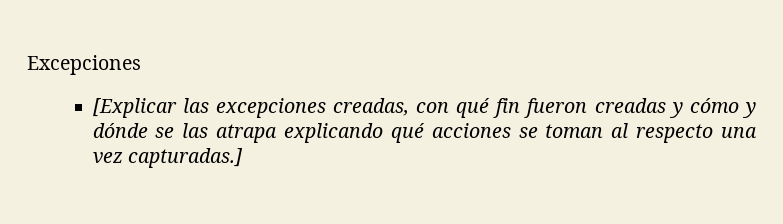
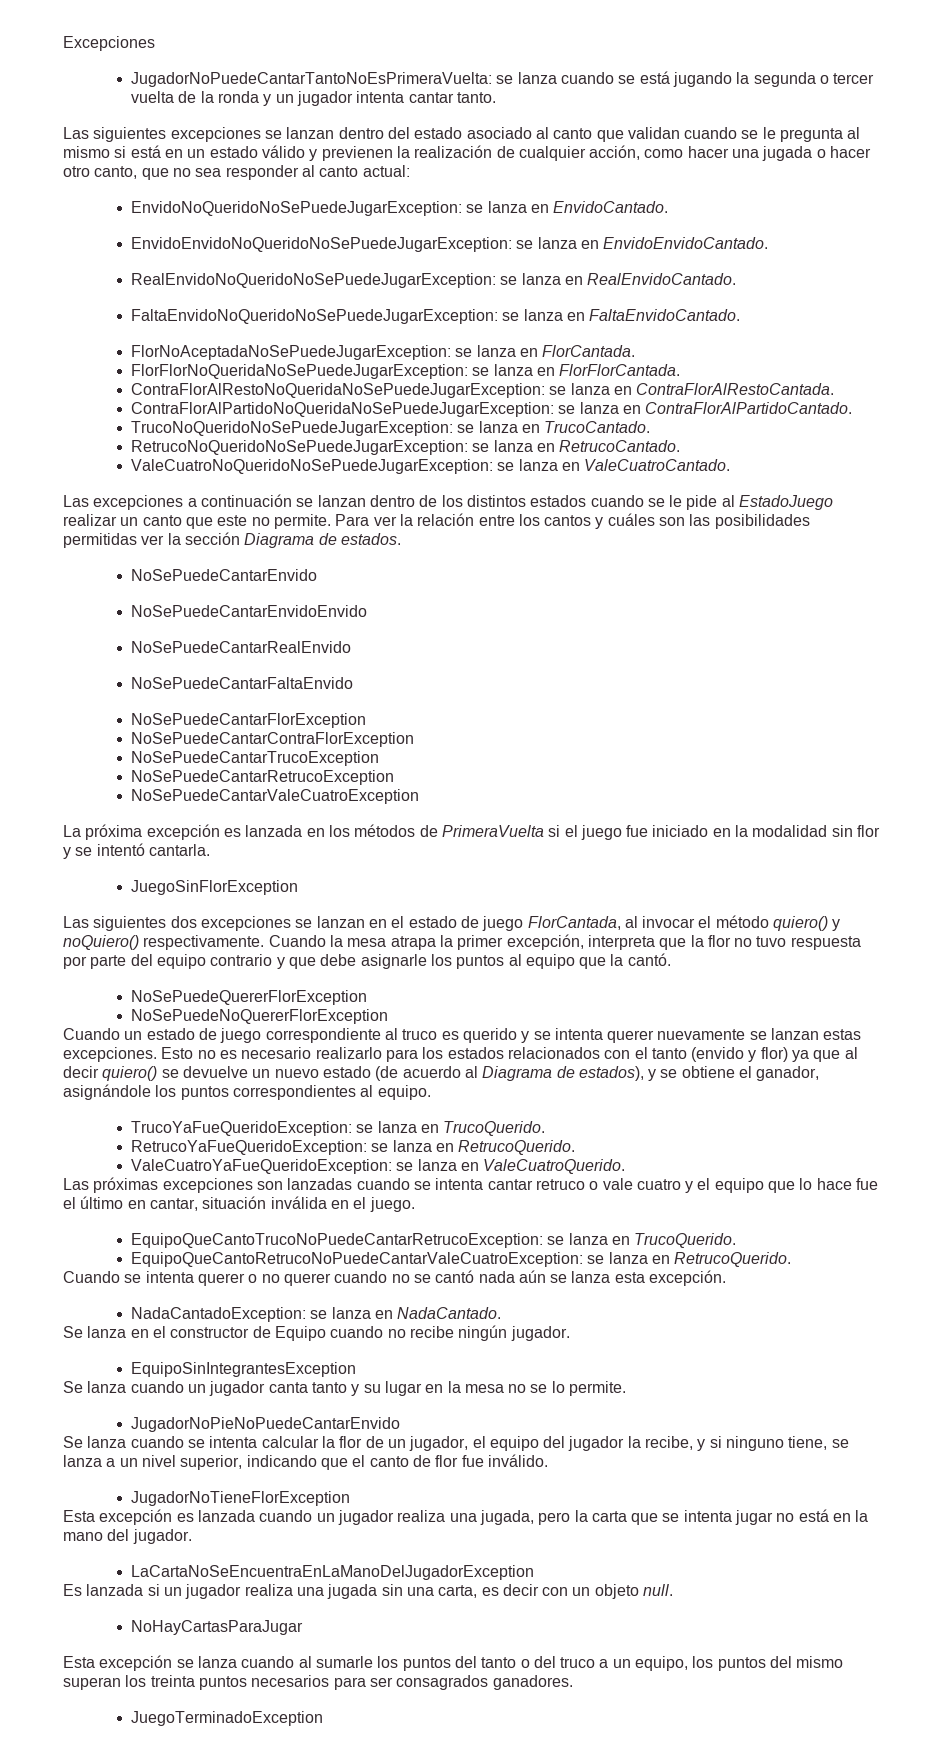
[92,98,756,118] [92,123,757,143] [92,148,243,168] [Explicar las excepciones creadas, con qué fin fueron creadas y cómo y dónde se las atrapa explicando qué acciones se toman al respecto una vez capturadas.] -> [130,71,875,87] [130,91,496,106] [63,127,861,142] [63,145,872,161] [63,165,410,180] [130,201,669,216] [130,237,769,252] [130,273,737,288] [130,309,741,324] [130,345,636,360] [130,364,681,379] [130,383,835,398] [130,402,853,417] [130,421,651,436] [130,440,681,455] [130,459,731,474] [63,494,834,510] [63,513,810,529] [63,532,401,548] [130,569,317,581] [130,605,367,617] [130,641,351,653] [130,677,353,689] [130,713,366,728] [130,732,414,747] [130,751,379,766] [130,770,394,785] [130,789,419,804] [63,824,881,840] [63,843,210,859] [130,880,298,895] [63,915,841,931] [63,934,861,950] [63,953,671,969] [130,990,367,1005] [130,1009,388,1024] [63,1028,862,1043] [63,1047,858,1062] [63,1066,820,1081] [63,1084,431,1100] [130,1121,546,1136] [130,1140,576,1155] [130,1159,626,1174] [63,1177,879,1193] [63,1196,415,1212] [130,1233,737,1248] [130,1252,792,1267] [63,1270,727,1286] [130,1307,502,1322] [63,1325,570,1341] [130,1362,356,1377] [63,1381,627,1396] [130,1417,400,1432] [63,1436,849,1451] [63,1454,548,1470] [130,1491,350,1506] [63,1509,869,1525] [63,1529,192,1544] [130,1565,534,1580] [63,1584,674,1599] [130,1620,303,1635] [63,1655,844,1671] [63,1675,573,1690] [130,1711,323,1726] JugadorNoPuedeCantarTantoNoEsPrimeraVuelta: se lanza cuando se está jugando la segunda o tercer vuelta de la ronda y un jugador intenta cantar tanto. // Las siguientes excepciones se lanzan dentro del estado asociado al canto que validan cuando se le pregunta al mismo si está en un estado válido y previenen la realización de cualquier acción, como hacer una jugada o hacer otro canto, que no sea responder al canto actual: // EnvidoNoQueridoNoSePuedeJugarException: se lanza en EnvidoCantado. // EnvidoEnvidoNoQueridoNoSePuedeJugarException: se lanza en EnvidoEnvidoCantado. // RealEnvidoNoQueridoNoSePuedeJugarException: se lanza en RealEnvidoCantado. // FaltaEnvidoNoQueridoNoSePuedeJugarException: se lanza en FaltaEnvidoCantado. // FlorNoAceptadaNoSePuedeJugarException: se lanza en FlorCantada. // FlorFlorNoQueridaNoSePuedeJugarException: se lanza en FlorFlorCantada. // ContraFlorAlRestoNoQueridaNoSePuedeJugarException: se lanza en ContraFlorAlRestoCantada. // ContraFlorAlPartidoNoQueridaNoSePuedeJugarException: se lanza en ContraFlorAlPartidoCantado. // TrucoNoQueridoNoSePuedeJugarException: se lanza en TrucoCantado. // RetrucoNoQueridoNoSePuedeJugarException: se lanza en RetrucoCantado. // ValeCuatroNoQueridoNoSePuedeJugarException: se lanza en ValeCuatroCantado. // Las excepciones a continuación se lanzan dentro de los distintos estados cuando se le pide al EstadoJuego realizar un canto que este no permite. Para ver la relación entre los cantos y cuáles son las posibilidades permitidas ver la sección Diagrama de estados. // NoSePuedeCantarEnvido // NoSePuedeCantarEnvidoEnvido // NoSePuedeCantarRealEnvido // NoSePuedeCantarFaltaEnvido // NoSePuedeCantarFlorException // NoSePuedeCantarContraFlorException // NoSePuedeCantarTrucoException // NoSePuedeCantarRetrucoException // NoSePuedeCantarValeCuatroException // La próxima excepción es lanzada en los métodos de PrimeraVuelta si el juego fue iniciado en la modalidad sin flor y se intentó cantarla. // JuegoSinFlorException // Las siguientes dos excepciones se lanzan en el estado de juego FlorCantada, al invocar el método quiero() y noQuiero() respectivamente. Cuando la mesa atrapa la primer excepción, interpreta que la flor no tuvo respuesta por parte del equipo contrario y que debe asignarle los puntos al equipo que la cantó. // NoSePuedeQuererFlorException // NoSePuedeNoQuererFlorException // Cuando un estado de juego correspondiente al truco es querido y se intenta querer nuevamente se lanzan estas excepciones. Esto no es necesario realizarlo para los estados relacionados con el tanto (envido y flor) ya que al decir quiero() se devuelve un nuevo estado (de acuerdo al Diagrama de estados), y se obtiene el ganador, asignándole los puntos correspondientes al equipo. // TrucoYaFueQueridoException: se lanza en TrucoQuerido. // RetrucoYaFueQueridoException: se lanza en RetrucoQuerido. // ValeCuatroYaFueQueridoException: se lanza en ValeCuatroQuerido. // Las próximas excepciones son lanzadas cuando se intenta cantar retruco o vale cuatro y el equipo que lo hace fue el último en cantar, situación inválida en el juego. // EquipoQueCantoTrucoNoPuedeCantarRetrucoException: se lanza en TrucoQuerido. // EquipoQueCantoRetrucoNoPuedeCantarValeCuatroException: se lanza en RetrucoQuerido. // Cuando se intenta querer o no querer cuando no se cantó nada aún se lanza esta excepción. // NadaCantadoException: se lanza en NadaCantado. // Se lanza en el constructor de Equipo cuando no recibe ningún jugador. // EquipoSinIntegrantesException // Se lanza cuando un jugador canta tanto y su lugar en la mesa no se lo permite. // JugadorNoPieNoPuedeCantarEnvido // Se lanza cuando se intenta calcular la flor de un jugador, el equipo del jugador la recibe, y si ninguno tiene, se lanza a un nivel superior, indicando que el canto de flor fue inválido. // JugadorNoTieneFlorException // Esta excepción es lanzada cuando un jugador realiza una jugada, pero la carta que se intenta jugar no está en la mano del jugador. // LaCartaNoSeEncuentraEnLaManoDelJugadorException // Es lanzada si un jugador realiza una jugada sin una carta, es decir con un objeto null. // NoHayCartasParaJugar // Esta excepción se lanza cuando al sumarle los puntos del tanto o del truco a un equipo, los puntos del mismo superan los treinta puntos necesarios para ser consagrados ganadores. // JuegoTerminadoException

